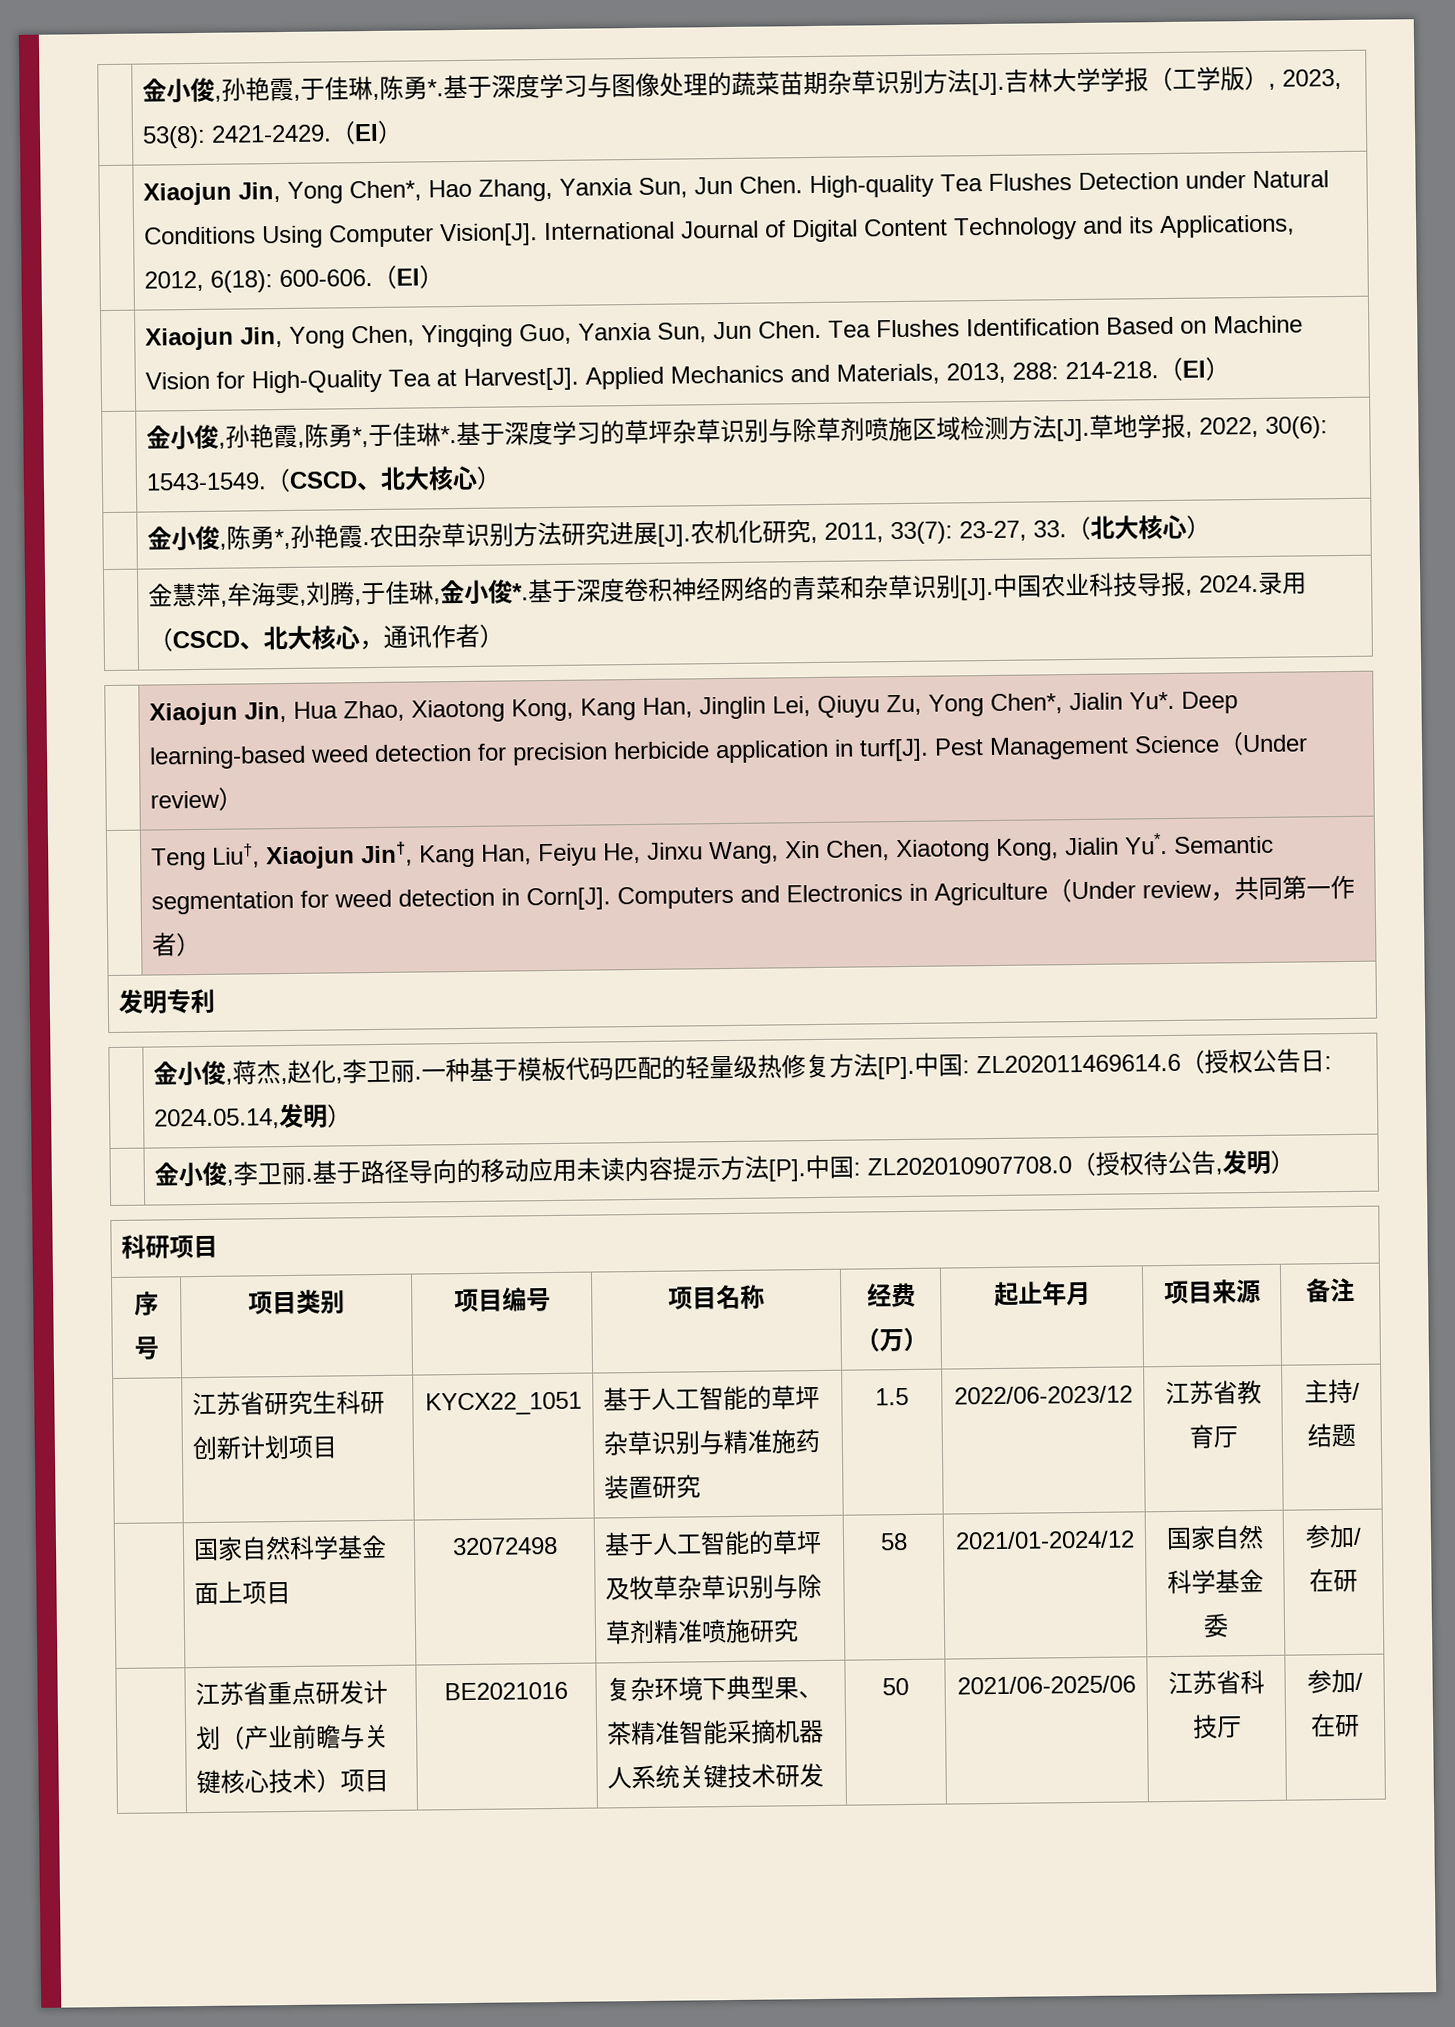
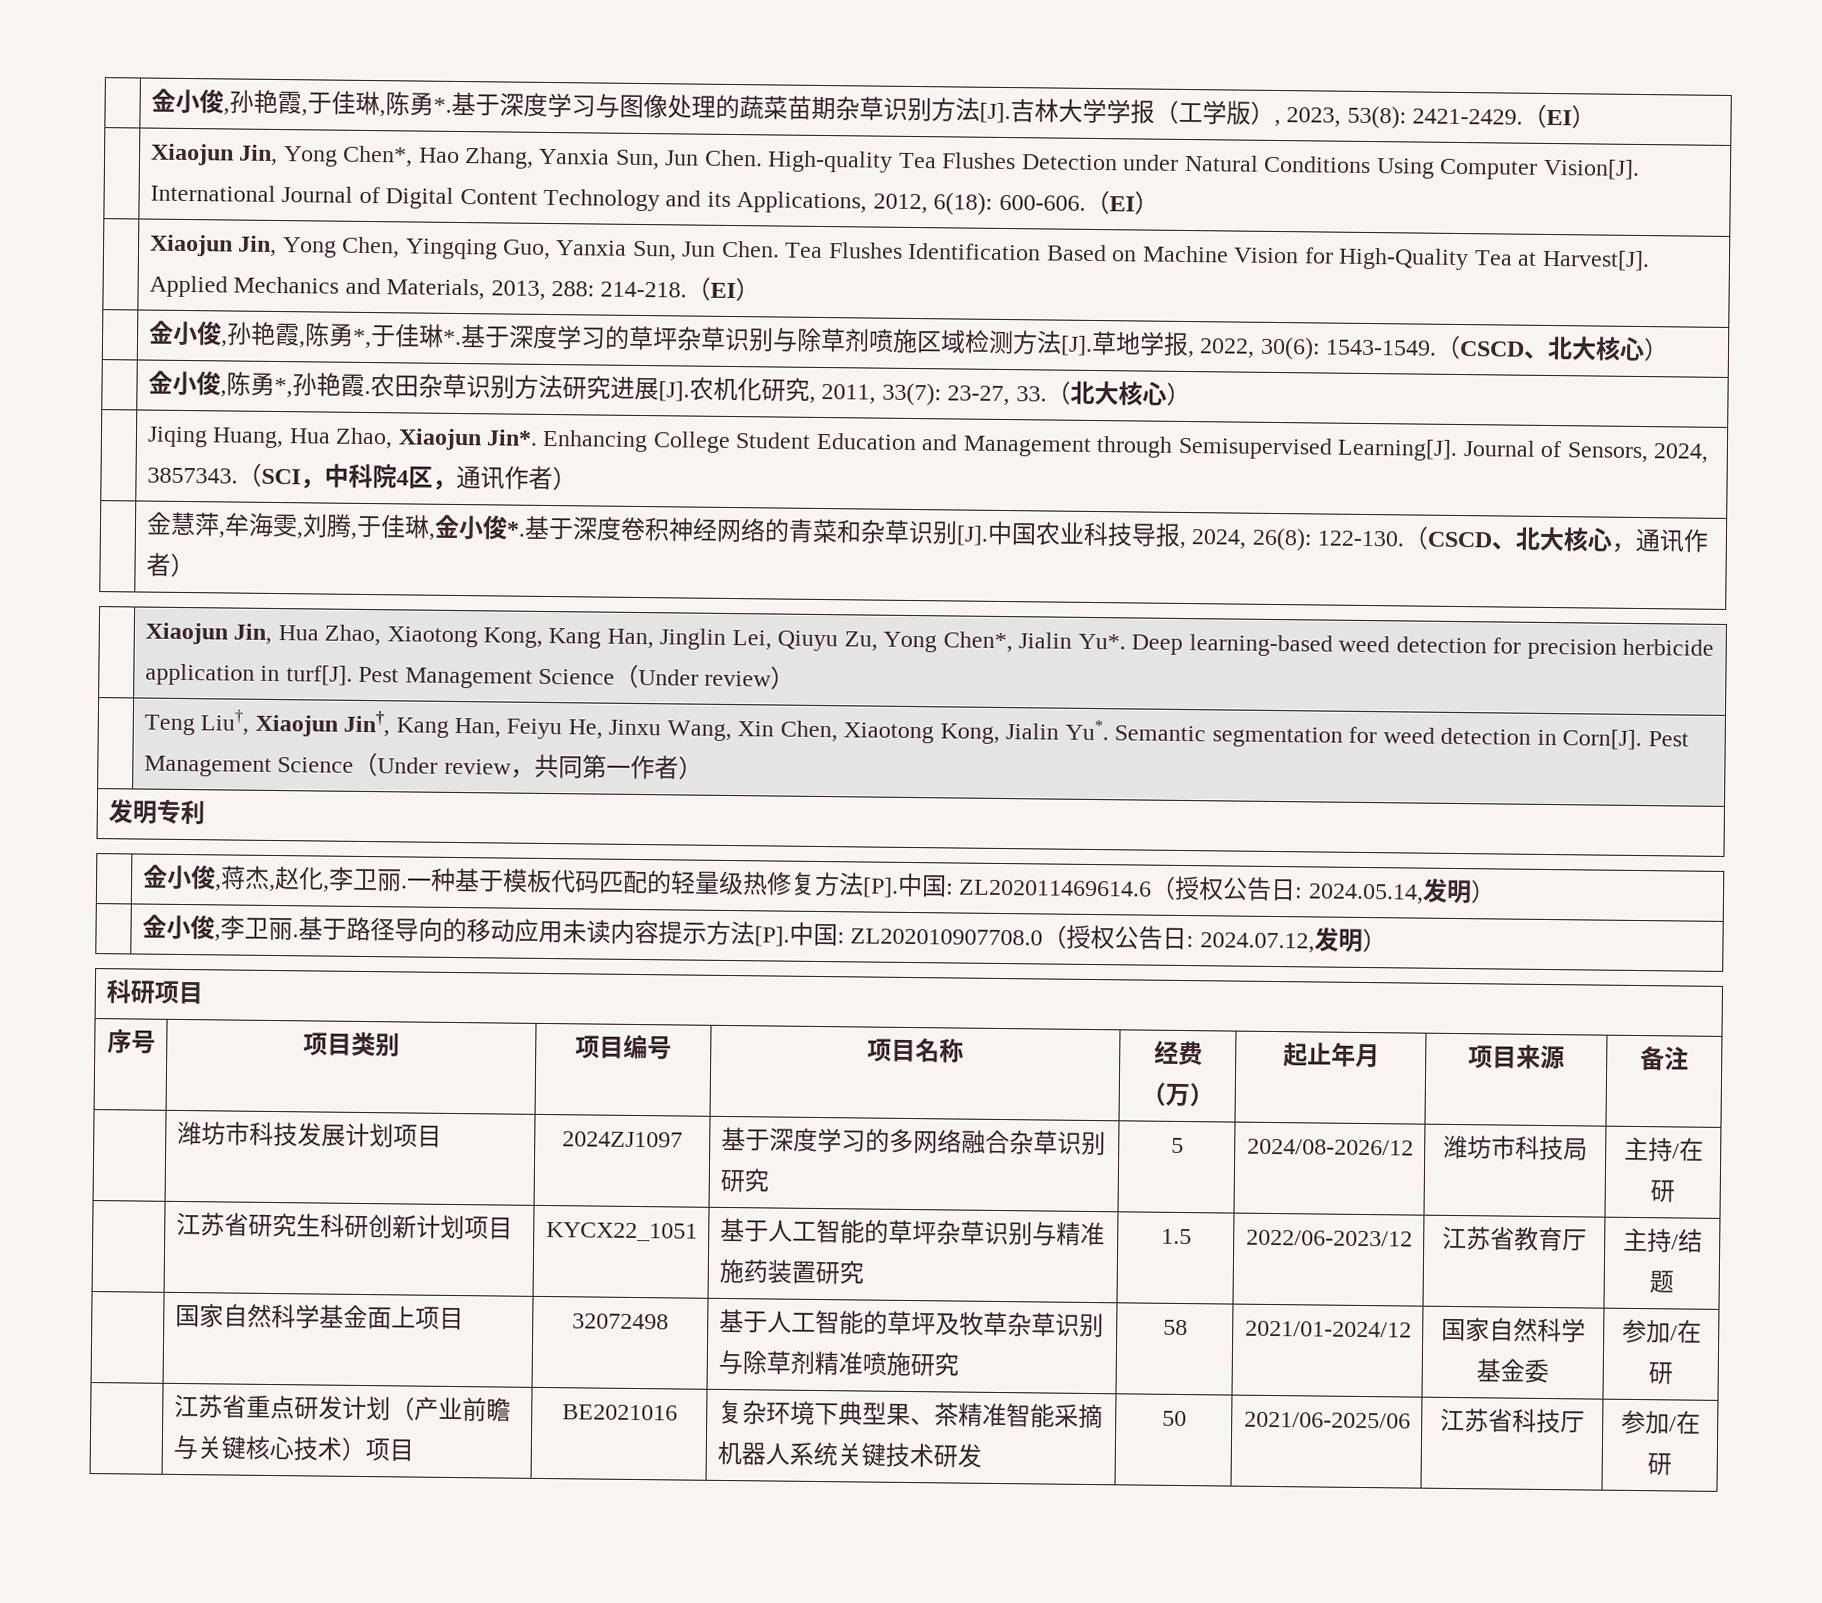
(1212, 527) none -> [146,426,1709,463] [146,463,577,491] // | Jiqing Huang, Hua Zhao, Xiaojun Jin*. Enhancing College Student Education and Management through Semisupervised Learning[J]. Journal of Sensors, 2024, 3857343.（SCI，中科院4区，通讯作者）
[1199,571,1308,595] 2024.录用 -> [1191,527,1405,552] 2024, 26(8): 122-130.
[617,882,1049,910] Computers and Electronics in Agriculture -> [1647,731,1689,747] [143,755,355,777] Pest Management Science
[1143,1150,1224,1176] 待公告, -> [1114,925,1315,953] 公告日: 2024.07.12,
(1355, 1290) none -> [176,1120,442,1148] [562,1131,683,1148] [720,1126,1106,1156] [719,1168,769,1193] [1170,1137,1184,1154] [1246,1138,1414,1156] [1442,1134,1588,1161] [1623,1136,1704,1162] [1649,1180,1675,1203] // | 潍坊市科技发展计划项目 | 2024ZJ1097 | 基于深度学习的多网络融合杂草识别研究 | 5 | 2024/08-2026/12 | 潍坊市科技局 | 主持/在研

